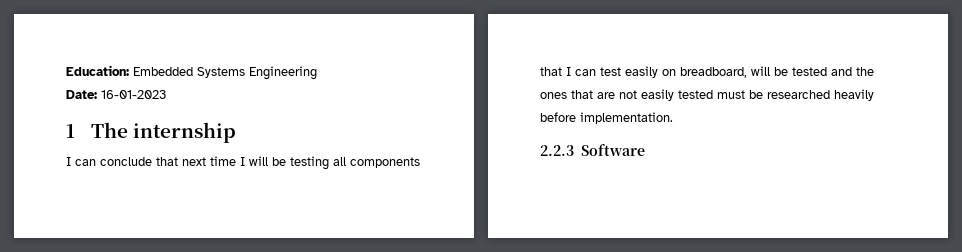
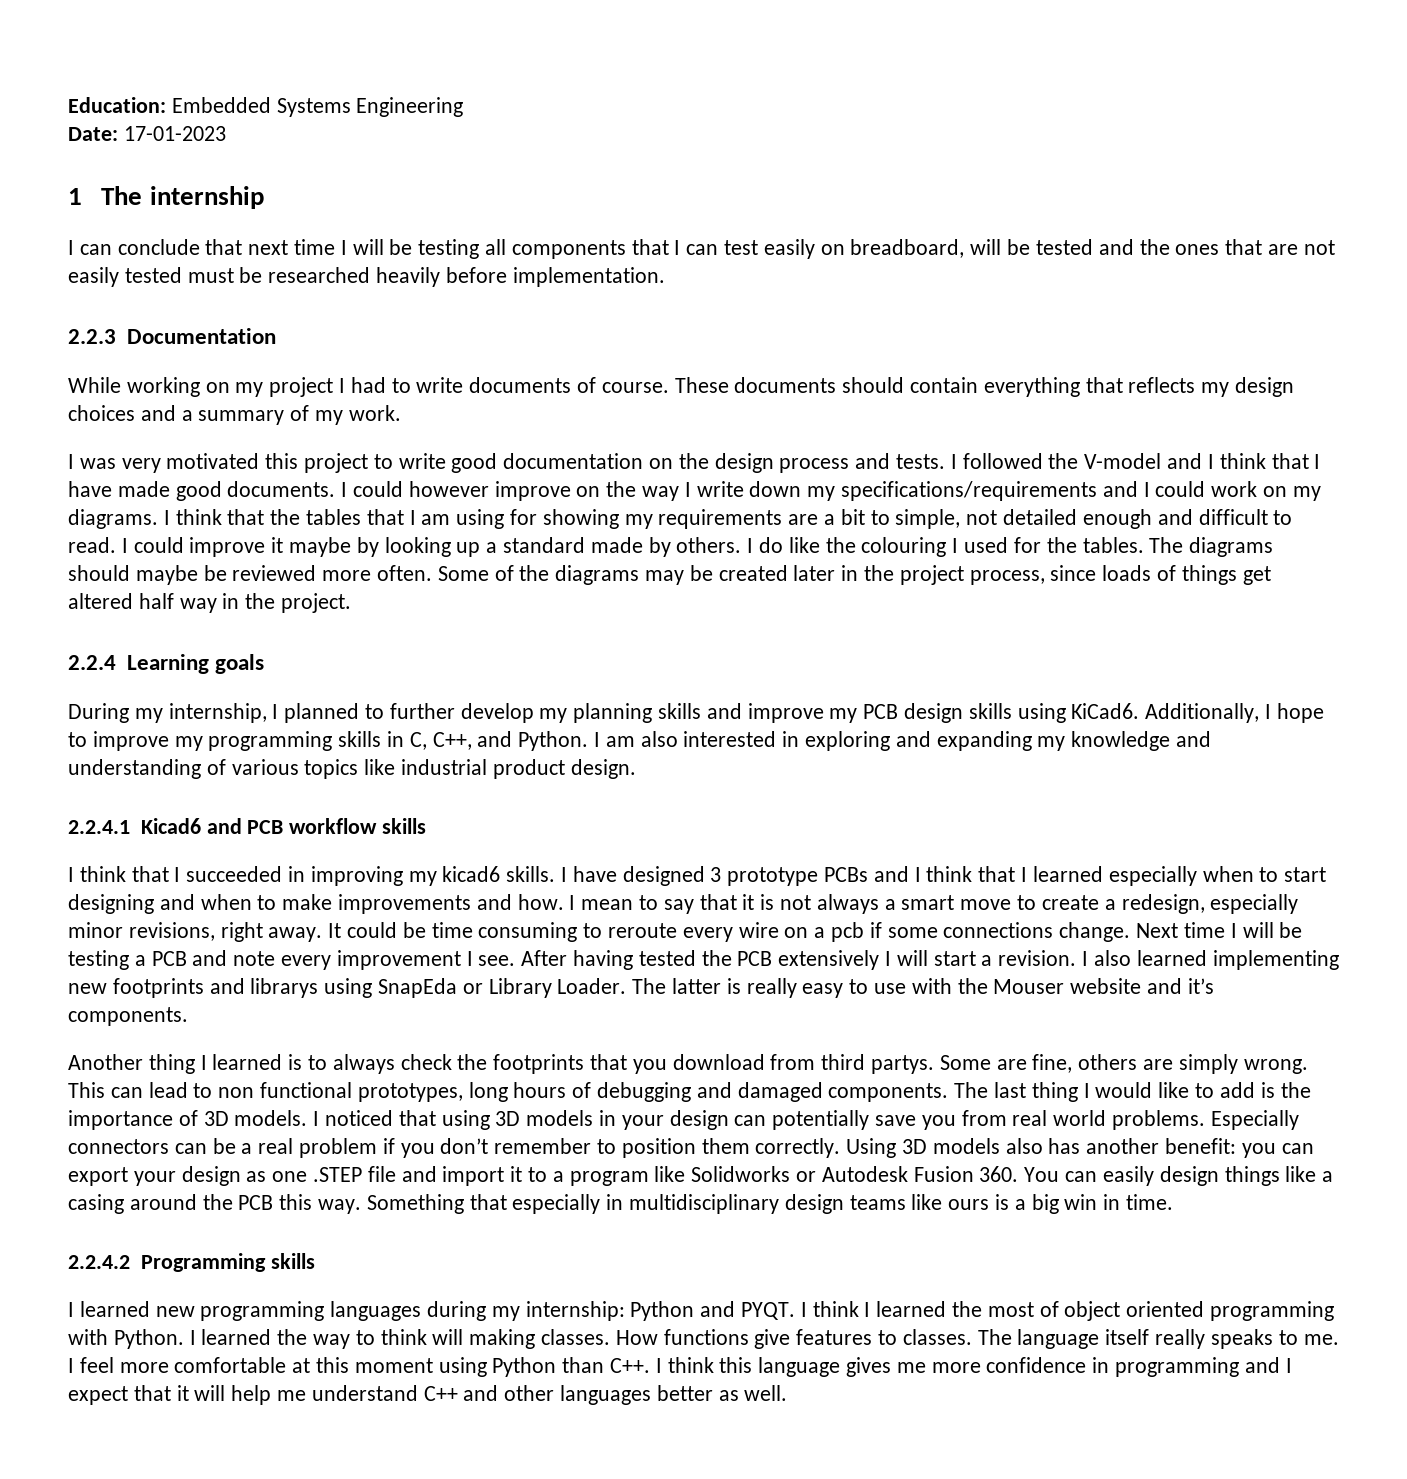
[101,90,166,99] 16-01-2023 -> [123,126,226,141] 17-01-2023
[580,144,645,156] Software -> [126,328,276,344] [68,377,1295,397] [68,405,401,425] [68,453,1321,473] [68,481,1321,501] [68,509,1293,529] [68,537,1274,557] [68,565,1271,585] [68,593,352,613] [68,654,264,674] [68,703,1324,723] [68,731,1212,751] [68,759,636,779] [68,818,426,834] [68,866,1327,886] [68,894,1299,914] [68,922,1303,942] [68,950,1339,970] [68,978,1214,998] [68,1007,188,1026] [68,1054,1308,1074] [68,1082,1311,1102] [68,1110,1299,1130] [68,1138,1314,1158] [68,1166,1334,1186] [68,1194,1174,1214] [68,1253,315,1272] [68,1301,1335,1321] [68,1329,1339,1349] [68,1357,1292,1377] [68,1385,788,1405] Documentation // While working on my project I had to write documents of course. These documents should contain everything that reflects my design choices and a summary of my work. // I was very motivated this project to write good documentation on the design process and tests. I followed the V-model and I think that I have made good documents. I could however improve on the way I write down my specifications/requirements and I could work on my diagrams. I think that the tables that I am using for showing my requirements are a bit to simple, not detailed enough and difficult to read. I could improve it maybe by looking up a standard made by others. I do like the colouring I used for the tables. The diagrams should maybe be reviewed more often. Some of the diagrams may be created later in the project process, since loads of things get altered half way in the project. // 2.2.4 Learning goals // During my internship, I planned to further develop my planning skills and improve my PCB design skills using KiCad6. Additionally, I hope to improve my programming skills in C, C++, and Python. I am also interested in exploring and expanding my knowledge and understanding of various topics like industrial product design. // 2.2.4.1 Kicad6 and PCB workflow skills // I think that I succeeded in improving my kicad6 skills. I have designed 3 prototype PCBs and I think that I learned especially when to start designing and when to make improvements and how. I mean to say that it is not always a smart move to create a redesign, especially minor revisions, right away. It could be time consuming to reroute every wire on a pcb if some connections change. Next time I will be testing a PCB and note every improvement I see. After having tested the PCB extensively I will start a revision. I also learned implementing new footprints and librarys using SnapEda or Library Loader. The latter is really easy to use with the Mouser website and it’s components. // Another thing I learned is to always check the footprints that you download from third partys. Some are fine, others are simply wrong. This can lead to non functional prototypes, long hours of debugging and damaged components. The last thing I would like to add is the importance of 3D models. I noticed that using 3D models in your design can potentially save you from real world problems. Especially connectors can be a real problem if you don’t remember to position them correctly. Using 3D models also has another benefit: you can export your design as one .STEP file and import it to a program like Solidworks or Autodesk Fusion 360. You can easily design things like a casing around the PCB this way. Something that especially in multidisciplinary design teams like ours is a big win in time. // 2.2.4.2 Programming skills // I learned new programming languages during my internship: Python and PYQT. I think I learned the most of object oriented programming with Python. I learned the way to think will making classes. How functions give features to classes. The language itself really speaks to me. I feel more comfortable at this moment using Python than C++. I think this language gives me more confidence in programming and I expect that it will help me understand C++ and other languages better as well.

